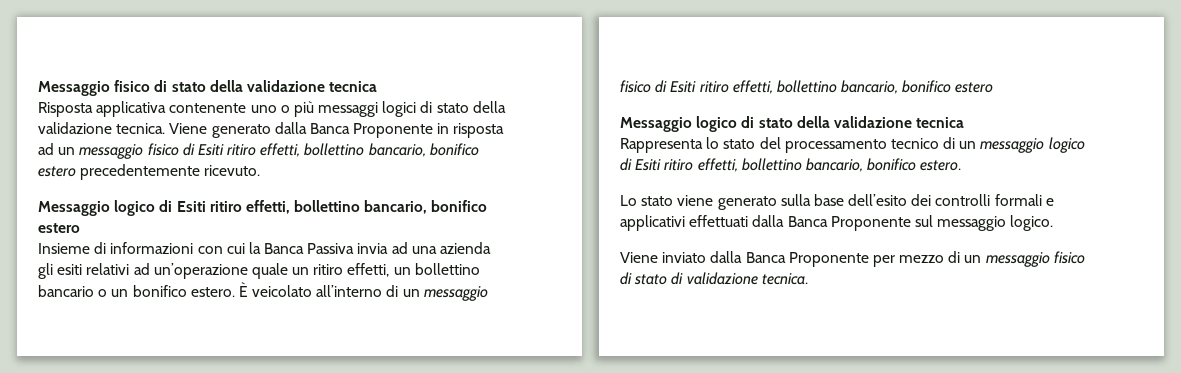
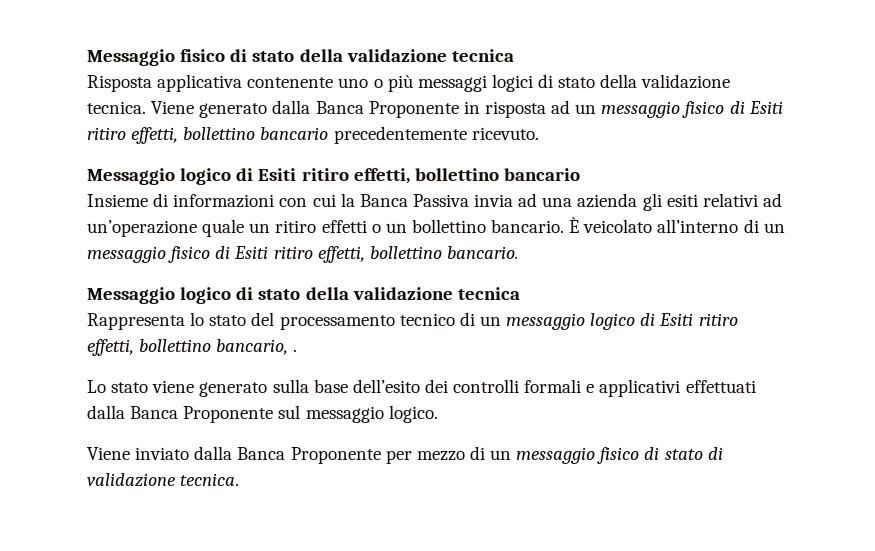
[368,143,479,157] [38,166,76,177] bancario, bonifico estero -> [260,127,329,140] bancario
[364,200,488,214] [38,223,80,233] bancario, bonifico estero -> [503,168,580,181] bancario
[347,263,480,277] [38,285,235,297] effetti, un bollettino bancario o un bonifico estero. -> [321,219,565,233] effetti o un bollettino bancario.
[841,80,994,94] bancario, bonifico estero -> [446,246,518,259] bancario.
[867,158,962,171] bonifico estero. -> [293,349,298,352] .

